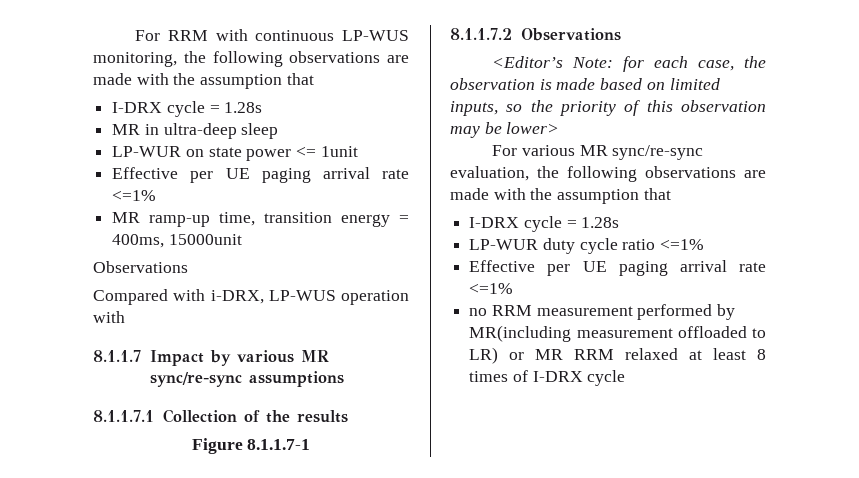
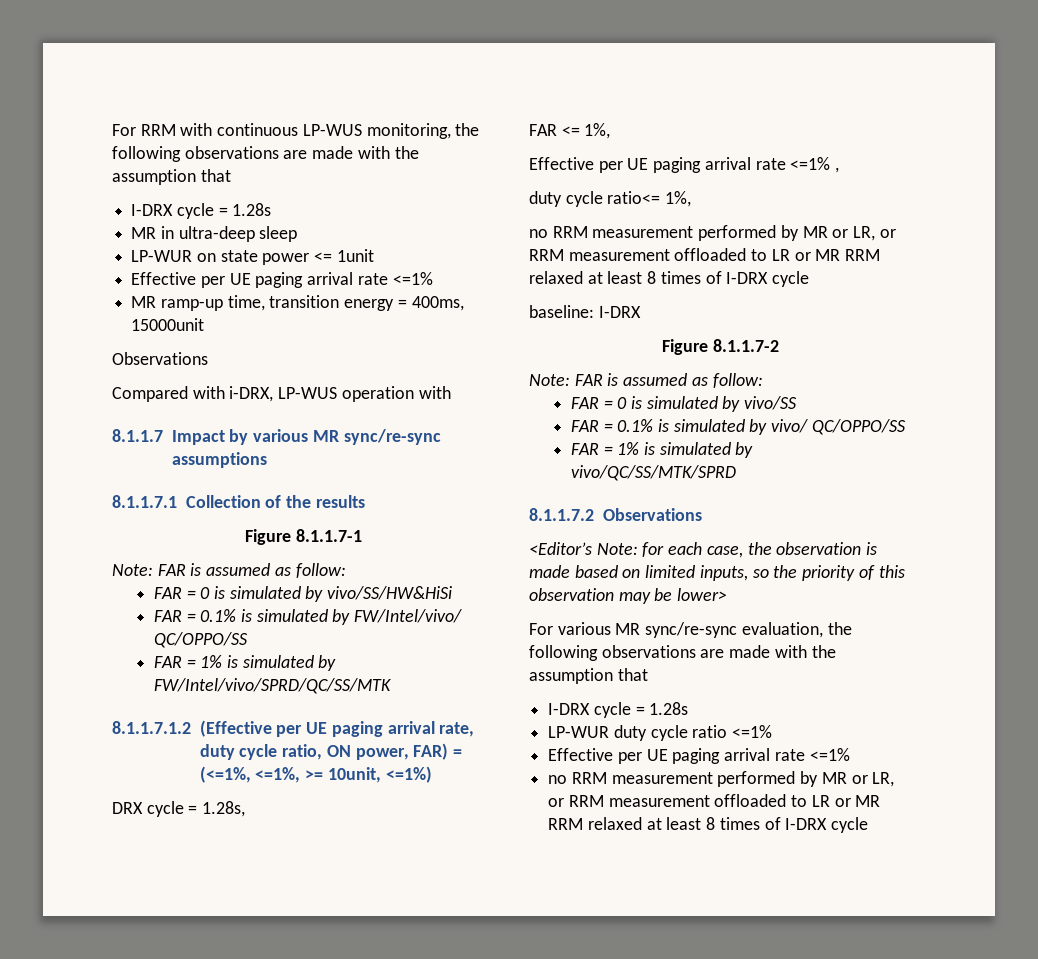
(311, 444) none -> [112,563,346,578] [153,586,453,602] [153,609,463,625] [153,632,248,648] [153,655,337,671] [153,678,391,694] [112,720,475,737] [199,743,463,760] [199,766,432,783] [112,801,246,817] [529,123,611,139] [529,157,840,173] [529,191,692,207] [529,225,896,241] [529,248,881,261] [529,271,810,287] [529,305,641,318] [662,339,779,355] [529,373,763,388] [570,396,798,412] [570,419,906,435] [570,442,754,458] [570,465,736,481] // Note: FAR is assumed as follow: // FAR = 0 is simulated by vivo/SS/HW&HiSi // FAR = 0.1% is simulated by FW/Intel/vivo/ QC/OPPO/SS // FAR = 1% is simulated by FW/Intel/vivo/SPRD/QC/SS/MTK // 8.1.1.7.1.2 (Effective per UE paging arrival rate, duty cycle ratio, ON power, FAR) = (<=1%, <=1%, >= 10unit, <=1%) // DRX cycle = 1.28s, // FAR <= 1%, // Effective per UE paging arrival rate <=1% , // duty cycle ratio<= 1%, // no RRM measurement performed by MR or LR, or RRM measurement offloaded to LR or MR RRM relaxed at least 8 times of I-DRX cycle // baseline: I-DRX // Figure 8.1.1.7-2 // Note: FAR is assumed as follow: // FAR = 0 is simulated by vivo/SS // FAR = 0.1% is simulated by vivo/ QC/OPPO/SS // FAR = 1% is simulated by vivo/QC/SS/MTK/SPRD
[469,325,766,342] [469,347,499,364] MR(including measurement offloaded to LR) -> [821,772,895,787] [548,794,830,807] MR or LR, or RRM measurement offloaded to LR

